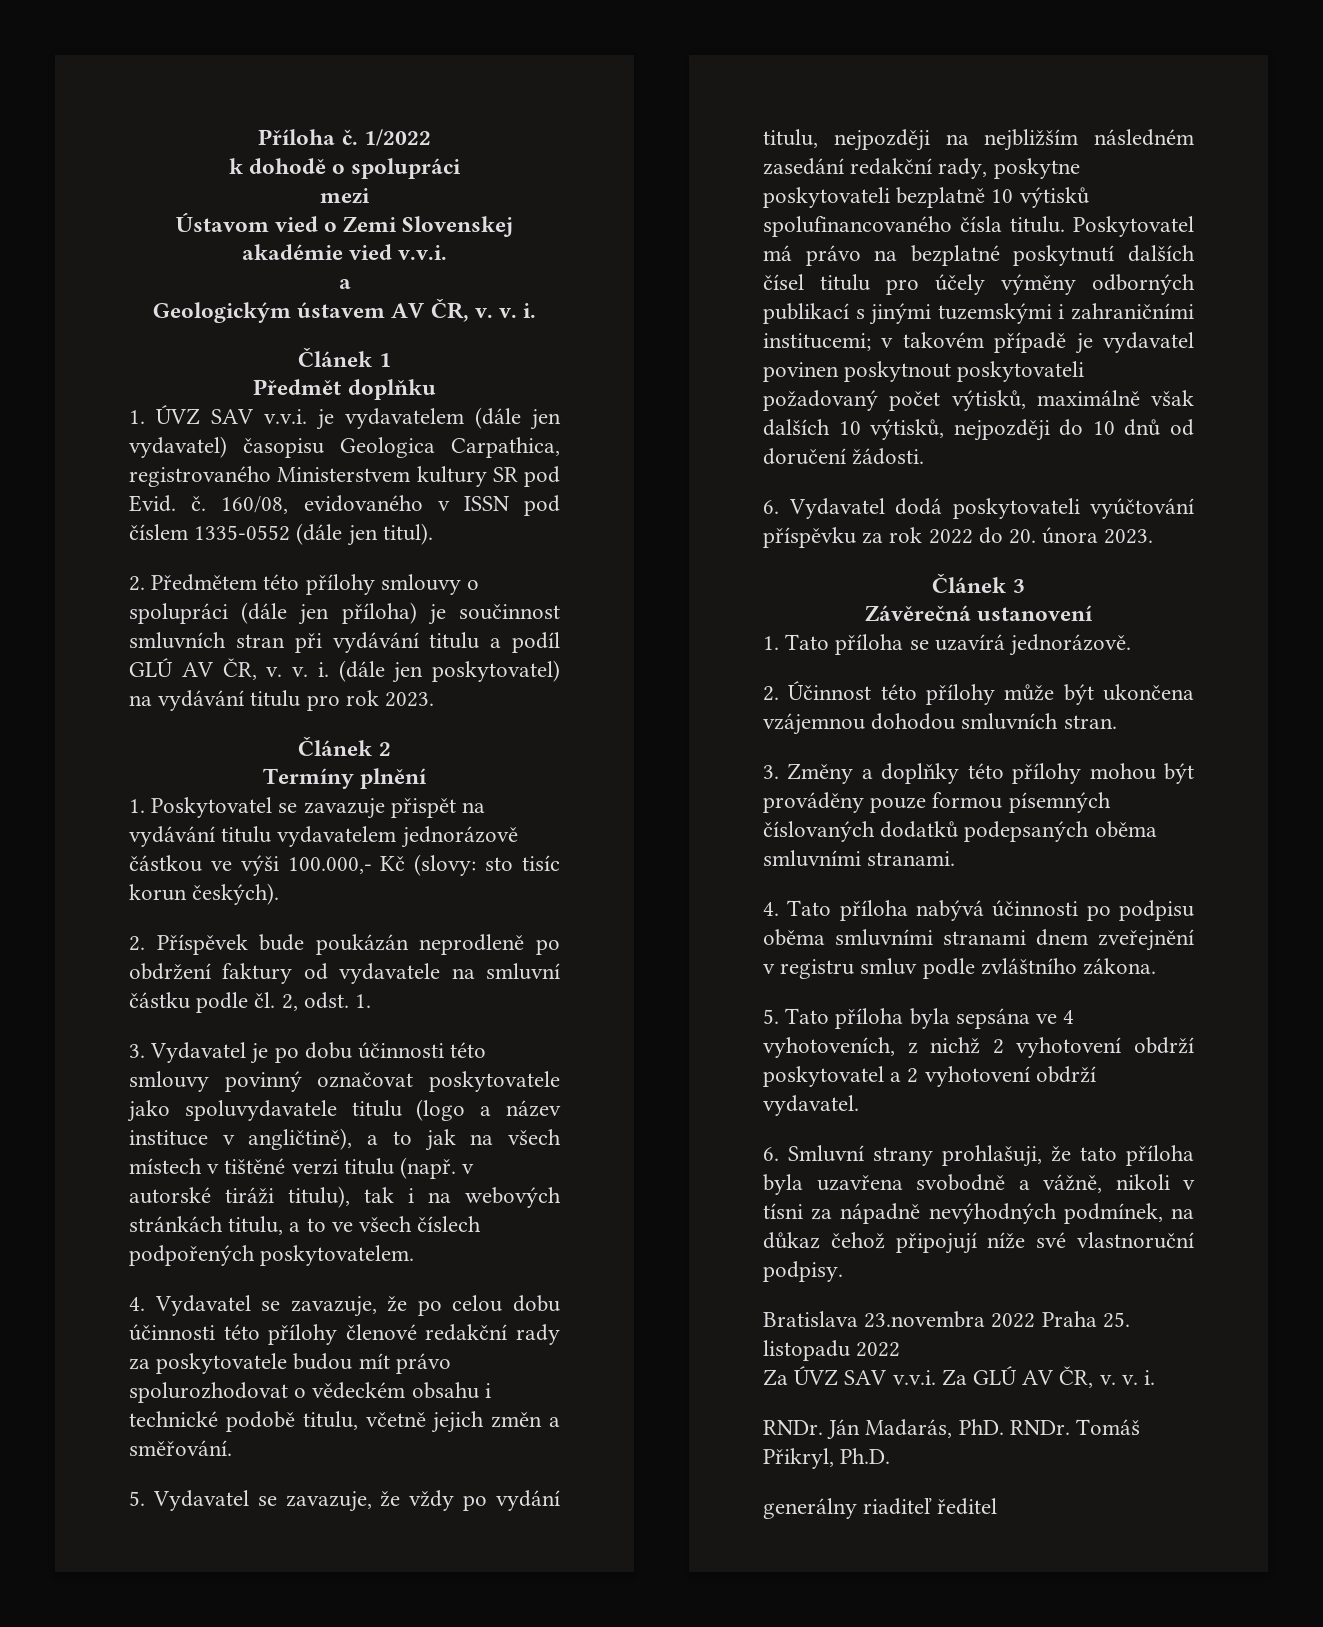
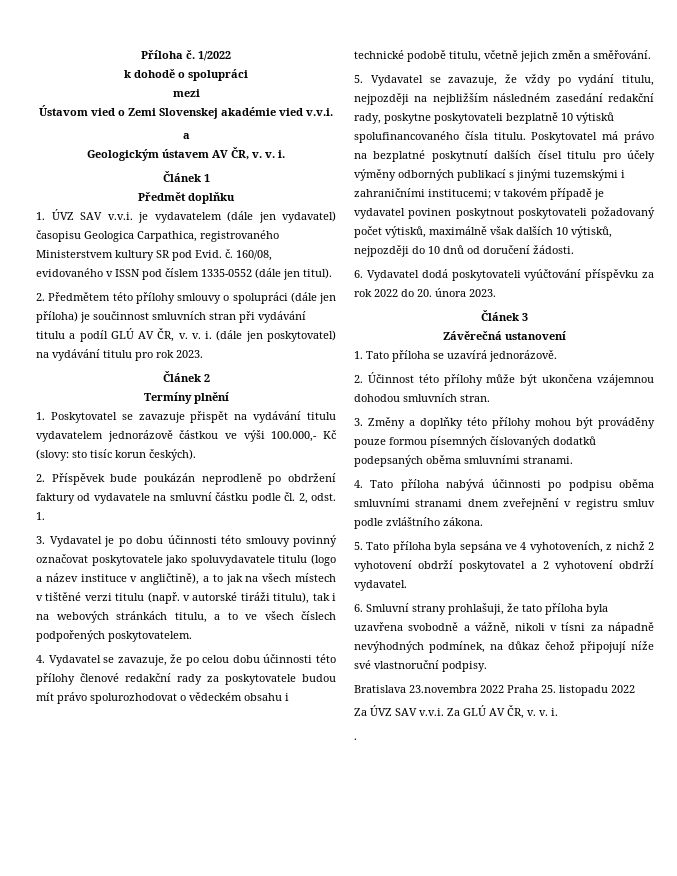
[763,1419,1141,1439] [763,1448,891,1469] [763,1497,998,1519] RNDr. Ján Madarás, PhD. RNDr. Tomáš Přikryl, Ph.D. // generálny riaditeľ ředitel -> [354,738,357,740] .

